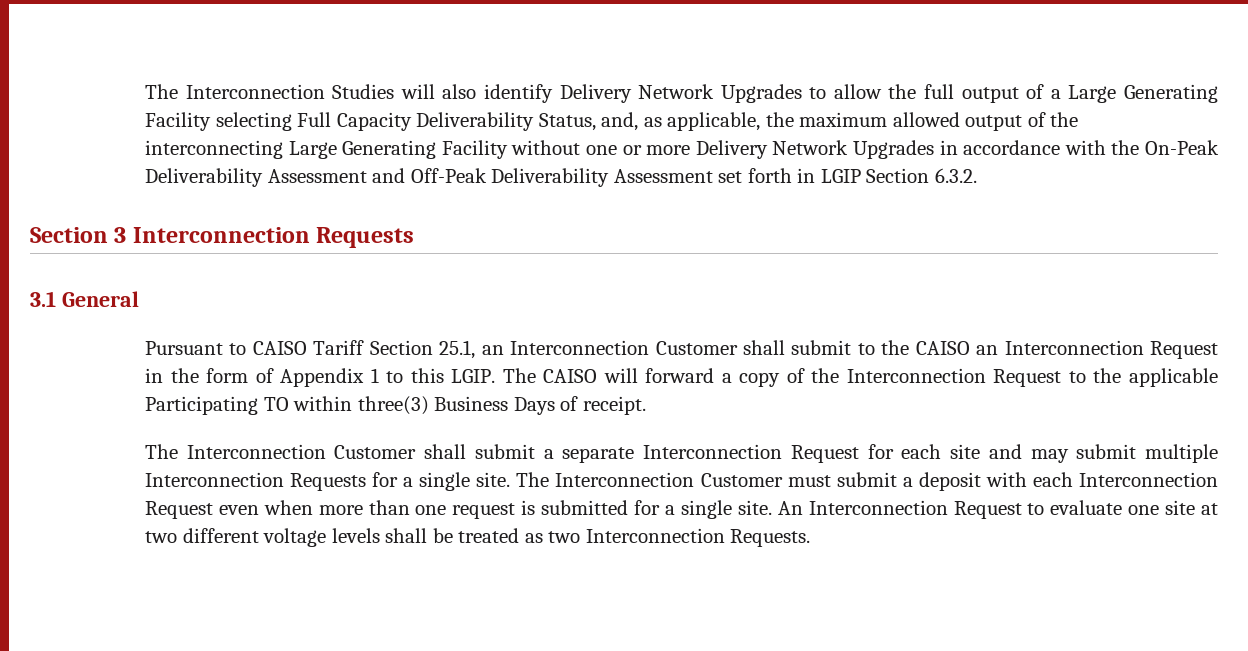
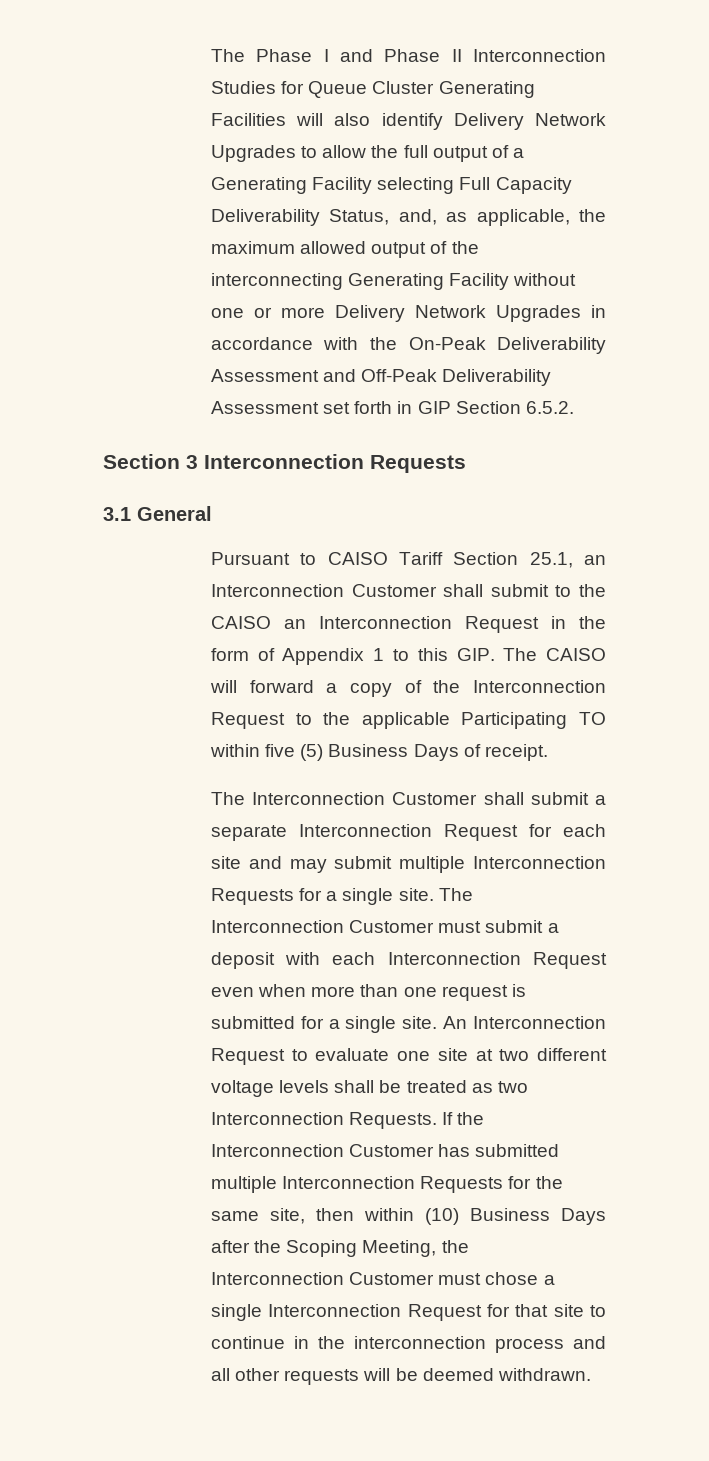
[144,84,395,99] The Interconnection Studies -> [210,49,606,62] [210,81,535,98] [210,113,286,126] The Phase I and Phase II Interconnection Studies for Queue Cluster Generating Facilities
[1068,85,1117,103] Large -> (524, 153) none
[288,141,337,159] Large -> (343, 281) none
[820,168,977,183] LGIP Section 6.3.2. -> [417,401,574,414] GIP Section 6.5.2.
[451,369,496,383] LGIP. -> [456,648,495,661] GIP.
[357,396,429,415] three(3) -> [265,744,324,761] five (5)
(811, 538) none -> [442,1112,485,1125] [210,1144,560,1157] [210,1176,563,1193] [210,1208,606,1225] [210,1240,469,1257] [210,1272,555,1285] [210,1304,606,1321] [210,1336,606,1353] [210,1368,591,1385] If the Interconnection Customer has submitted multiple Interconnection Requests for the same site, then within (10) Business Days after the Scoping Meeting, the Interconnection Customer must chose a single Interconnection Request for that site to continue in the interconnection process and all other requests will be deemed withdrawn.

